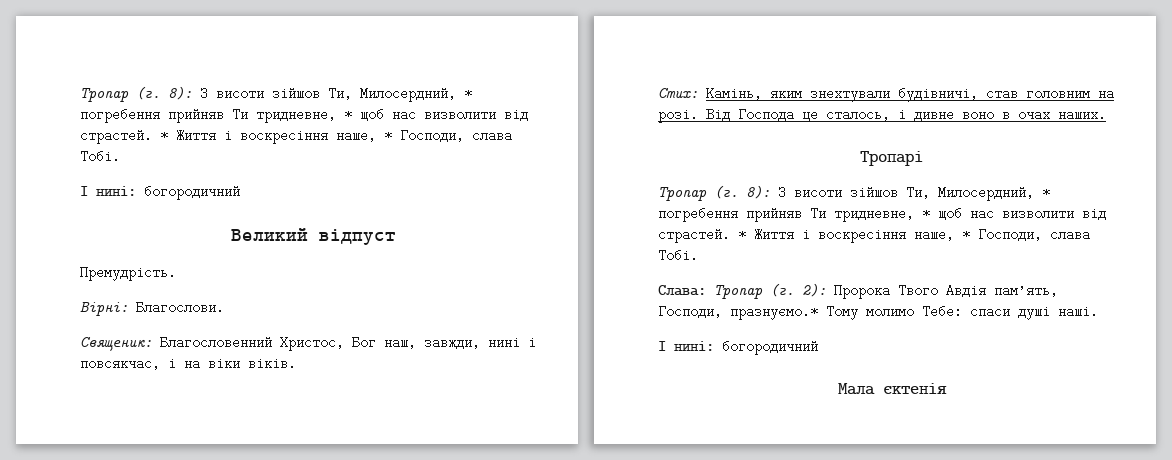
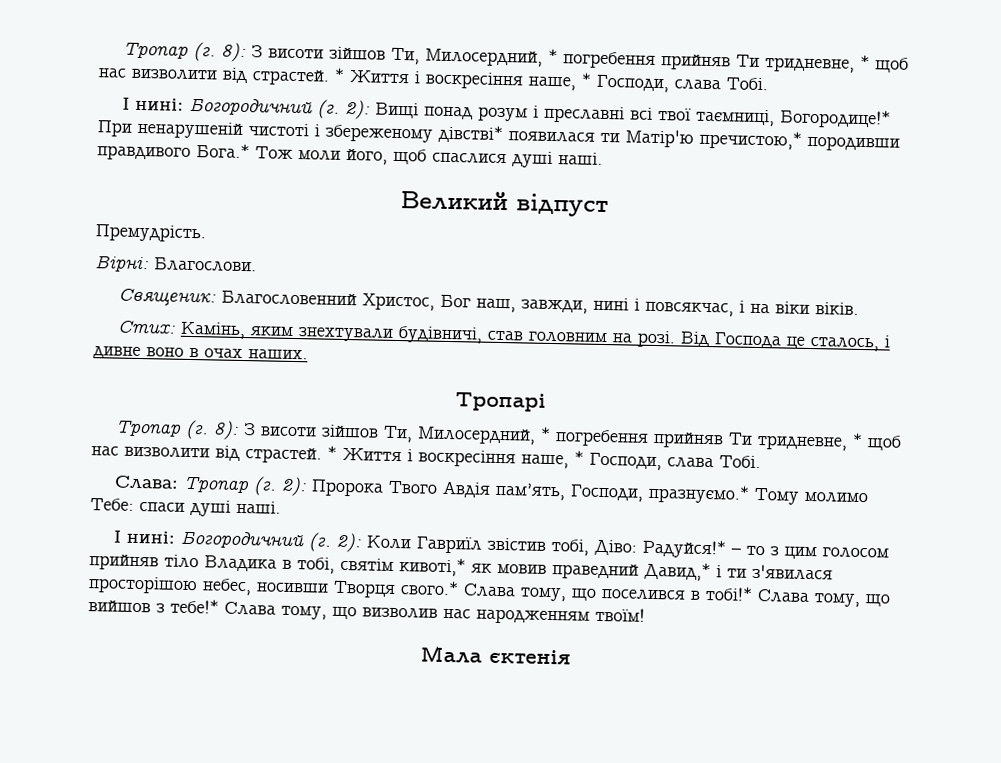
[144,183,240,200] богородичний -> [189,97,892,129] [97,120,900,152] [97,143,603,168] Богородичний (г. 2): Вищі понад розум і преславні всі твої таємниці, Богородице!* При ненарушеній чистоті і збереженому дівстві* появилася ти Матір'ю пречистою,* породивши правдивого Бога.* Тож моли його, щоб спаслися душі наші.
[722,338,818,355] богородичний -> [180,530,890,560] [89,554,833,582] [88,576,890,608] [88,598,645,625] Богородичний (г. 2): Коли Гавриїл звістив тобі, Діво: Радуйся!* – то з цим голосом прийняв тіло Владика в тобі, святім кивоті,* як мовив праведний Давид,* і ти з'явилася просторішою небес, носивши Творця свого.* Слава тому, що поселився в тобі!* Слава тому, що вийшов з тебе!* Слава тому, що визволив нас народженням твоїм!

